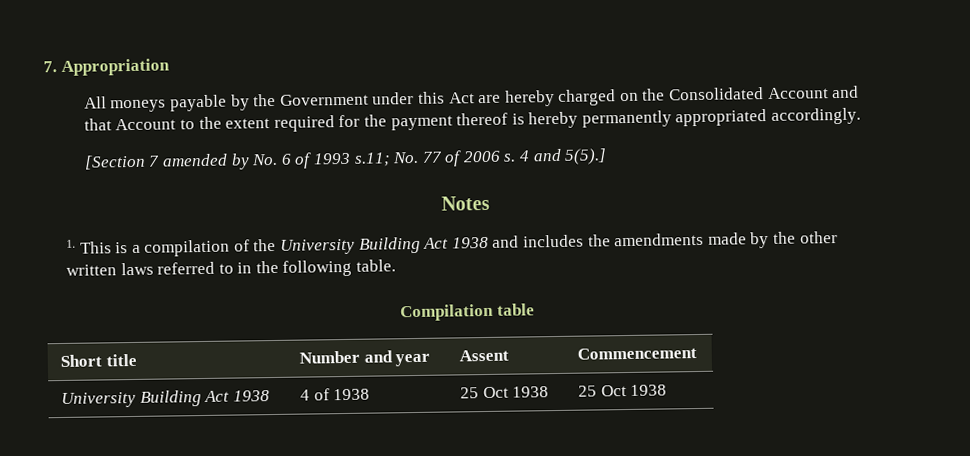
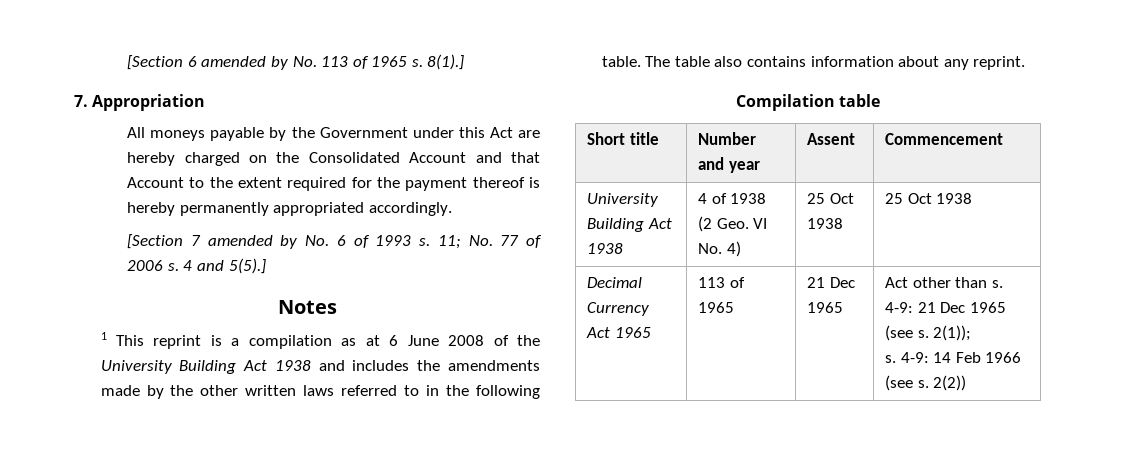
(43, 67) none -> [127,54,465,70] [Section 6 amended by No. 113 of 1965 s. 8(1).] //
[353,152,391,167] s.11; -> [419,235,461,249] s. 11;
[65,239,231,257] 1. This is a compilation -> [100,332,485,349] 1 This reprint is a compilation as at 6 June 2008
(397, 265) none -> [645,56,1026,70] The table also contains information about any reprint.
(371, 394) none -> [697,216,768,232] [697,241,741,257] (2 Geo. VI No. 4)
(668, 390) none -> [586,277,642,288] [586,302,649,316] [585,327,651,338] [697,277,745,288] [697,302,734,313] [806,277,855,288] [806,302,843,313] [884,277,1003,288] [884,302,1006,313] [884,325,972,341] [884,352,1022,363] [884,375,967,391] // Decimal Currency Act 1965 | 113 of 1965 | 21 Dec 1965 | Act other than s. 4-9: 21 Dec 1965 (see s. 2(1)); // s. 4-9: 14 Feb 1966 (see s. 2(2))

